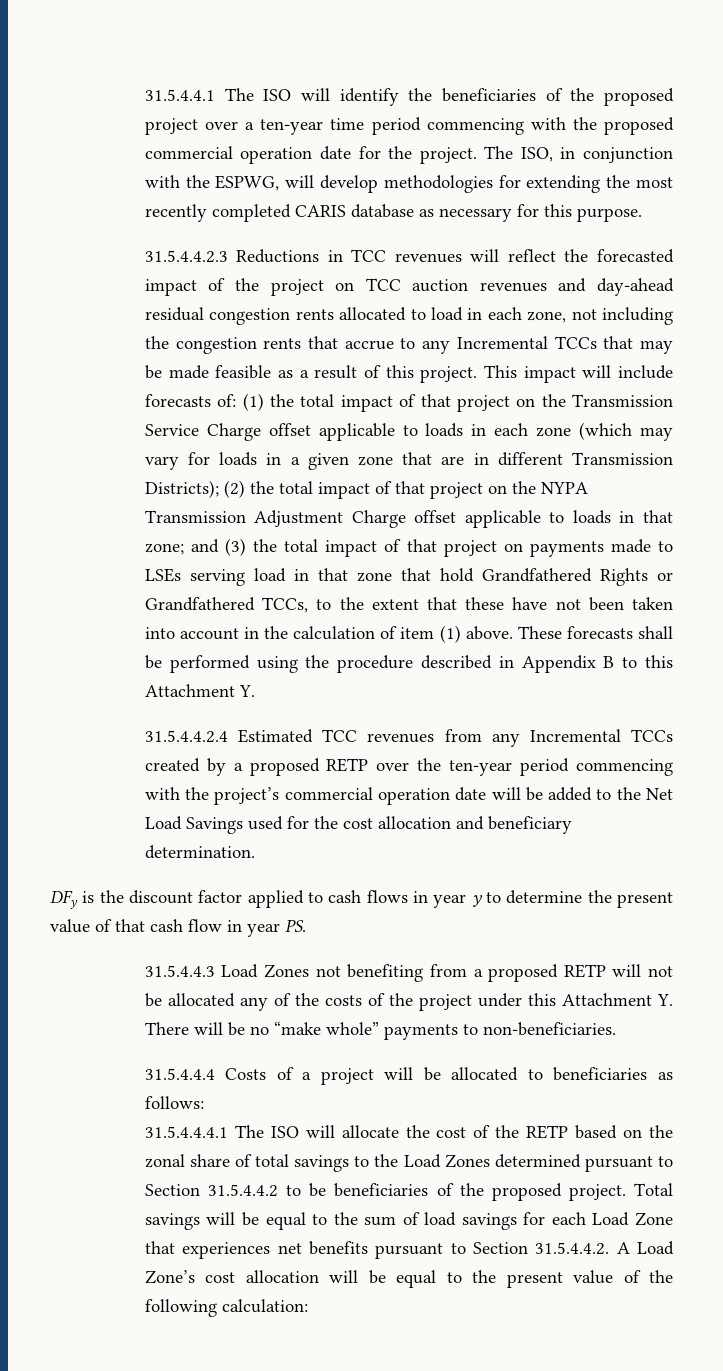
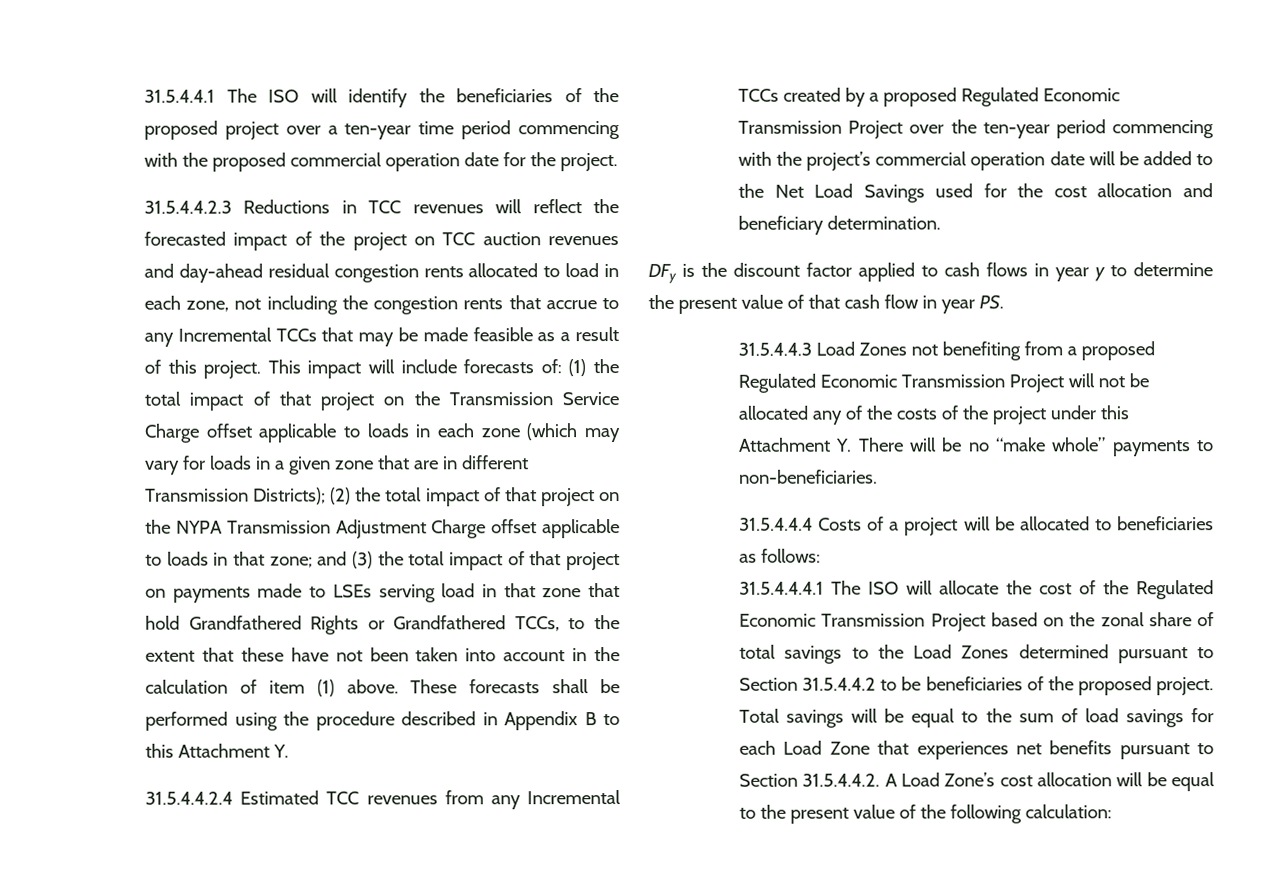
[484,146,674,163] [144,175,674,193] [144,204,642,222] The ISO, in conjunction with the ESPWG, will develop methodologies for extending the most recently completed CARIS database as necessary for this purpose. -> (619, 162) none
[326,758,369,772] RETP -> [961,87,1121,107] [738,120,904,139] Regulated Economic Transmission Project
[563,964,606,978] RETP -> [738,373,1065,393] Regulated Economic Transmission Project
[526,1125,569,1139] RETP -> [1136,580,1214,600] [739,613,986,632] Regulated Economic Transmission Project

